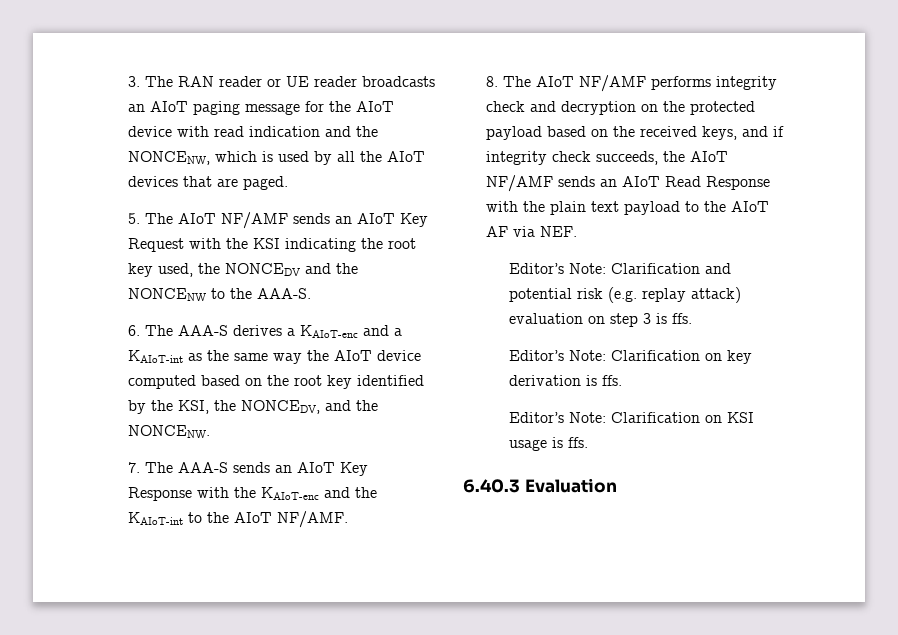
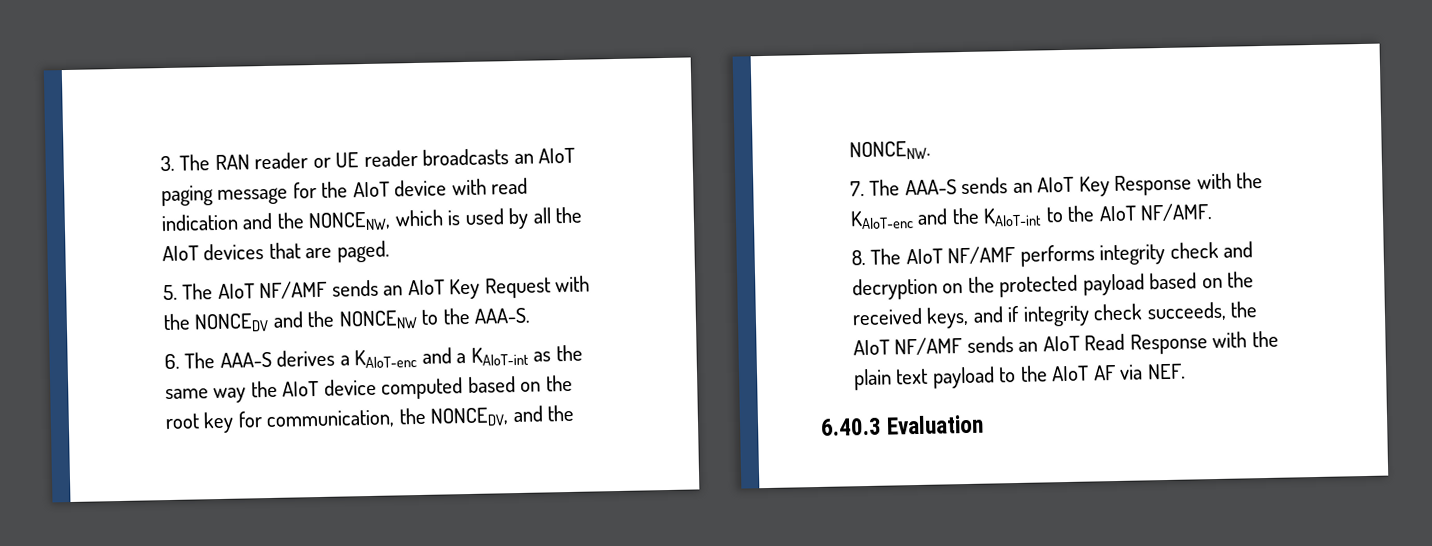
[252,238,416,252] [127,263,220,277] KSI indicating the root key used, the -> (191, 322) none
[356,375,424,386] [127,400,209,414] identified by the KSI, -> [237,409,396,430] for communication,
[508,263,731,274] [508,287,741,303] [508,313,692,327] [508,350,752,364] [508,375,622,386] [508,412,754,423] [508,437,588,451] // Editor’s Note: Clarification and potential risk (e.g. replay attack) evaluation on step 3 is ffs. // Editor’s Note: Clarification on key derivation is ffs. // Editor’s Note: Clarification on KSI usage is ffs. -> (1186, 371) none

